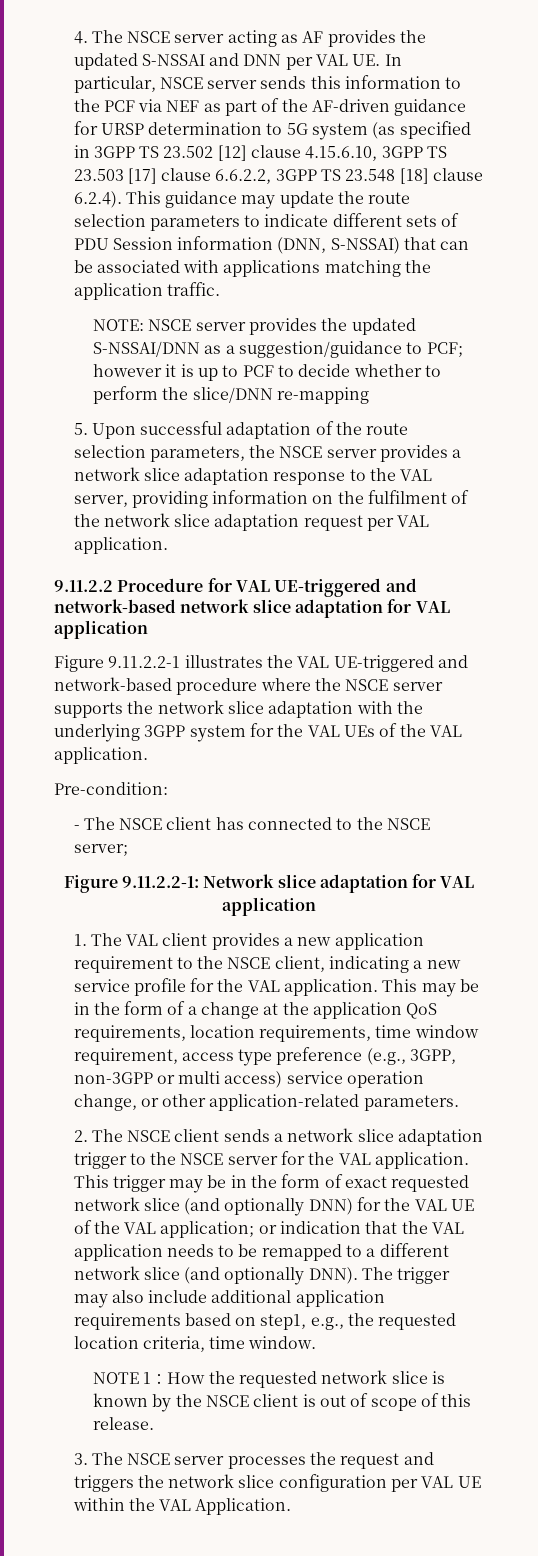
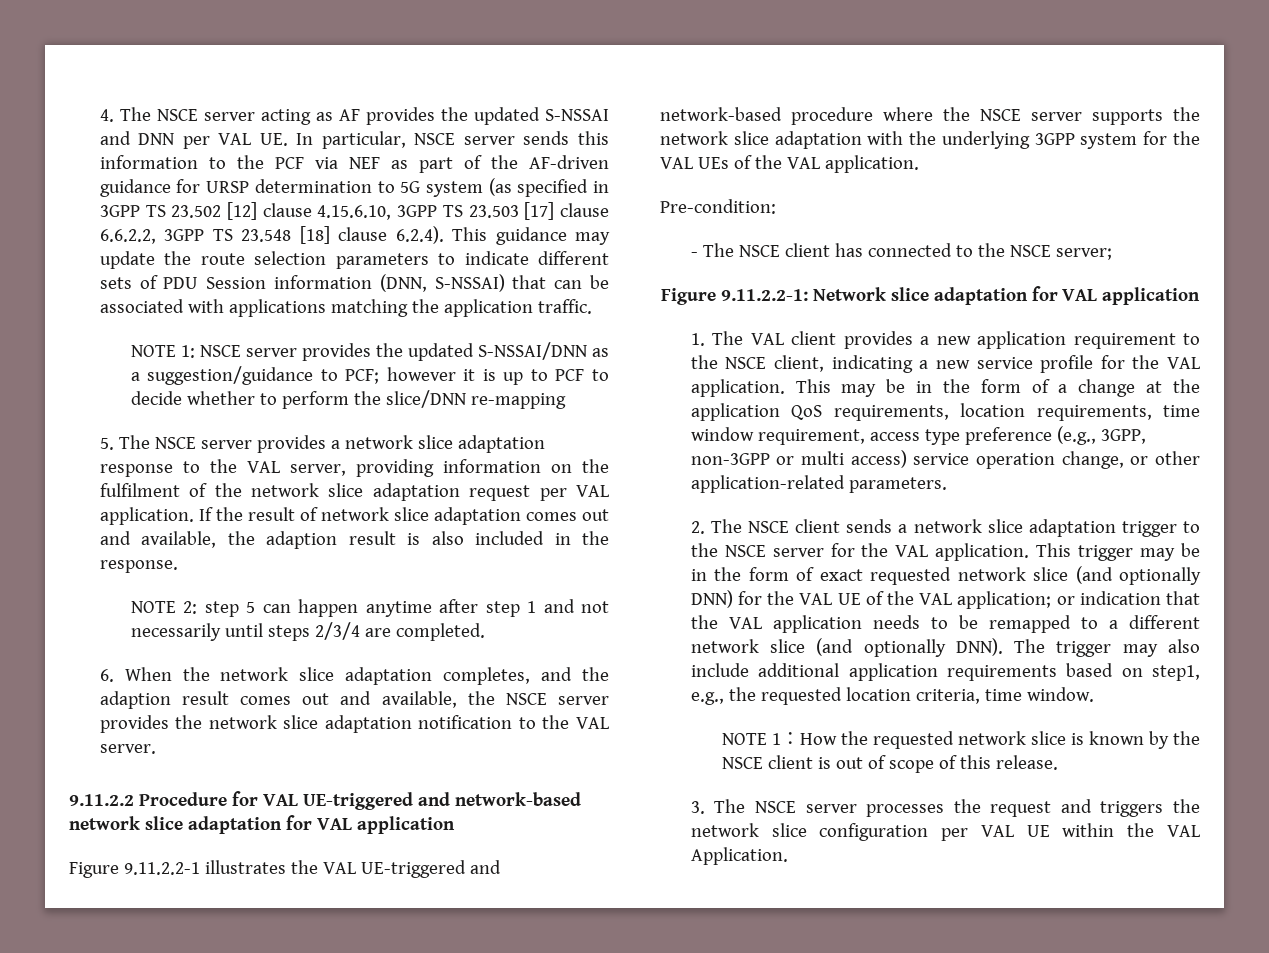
[92,319,144,331] NOTE: -> [130,345,195,358] NOTE 1:
[91,421,409,439] [73,445,276,462] Upon successful adaptation of the route selection parameters, the -> [118,435,150,449] The
(168, 545) none -> [198,507,610,525] [99,531,609,549] [99,560,178,573] [130,599,609,617] [130,622,485,641] [99,667,609,685] [99,691,609,709] [99,715,609,733] [99,744,156,754] If the result of network slice adaptation comes out and available, the adaption result is also included in the response. // NOTE 2: step 5 can happen anytime after step 1 and not necessarily until steps 2/3/4 are completed. // 6. When the network slice adaptation completes, and the adaption result comes out and available, the NSCE server provides the network slice adaptation notification to the VAL server.

